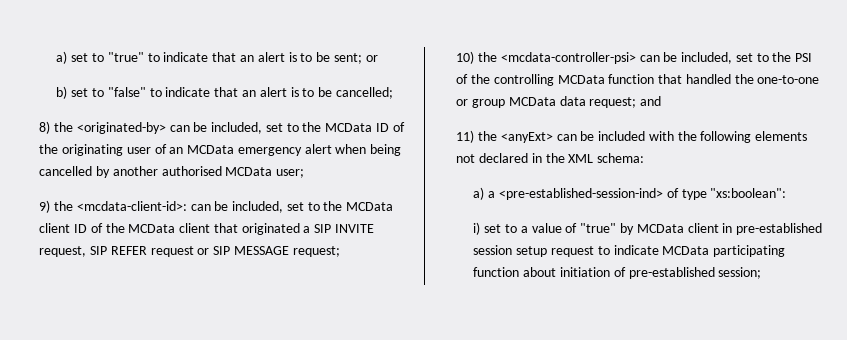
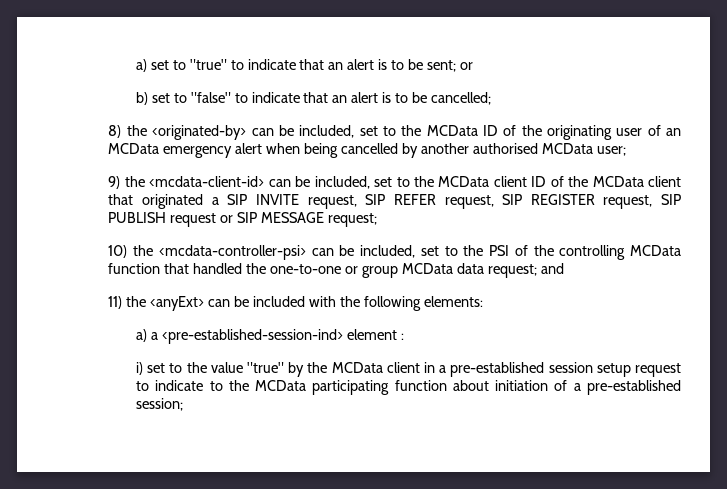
[76,201,187,211] <mcdata-client-id>: -> [149,176,265,187] <mcdata-client-id>
(147, 250) none -> [444,194,682,209] [108,212,167,223] request, SIP REGISTER request, SIP PUBLISH
[755,131,808,141] [456,153,645,163] elements not declared in the XML schema: -> [423,296,483,307] elements:
[666,188,787,200] of type "xs:boolean": -> [346,329,404,340] element :
[520,223,578,233] a value of -> [186,362,243,373] the value
(634, 229) none -> [307,362,328,373] the
(733, 228) none -> [439,365,447,373] a
(659, 250) none -> [209,380,249,391] to the
(626, 272) none -> [573,383,581,391] a

